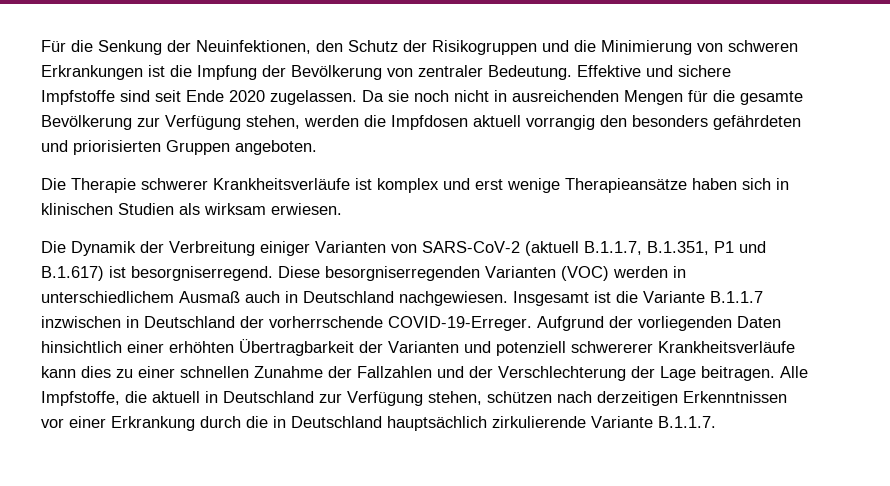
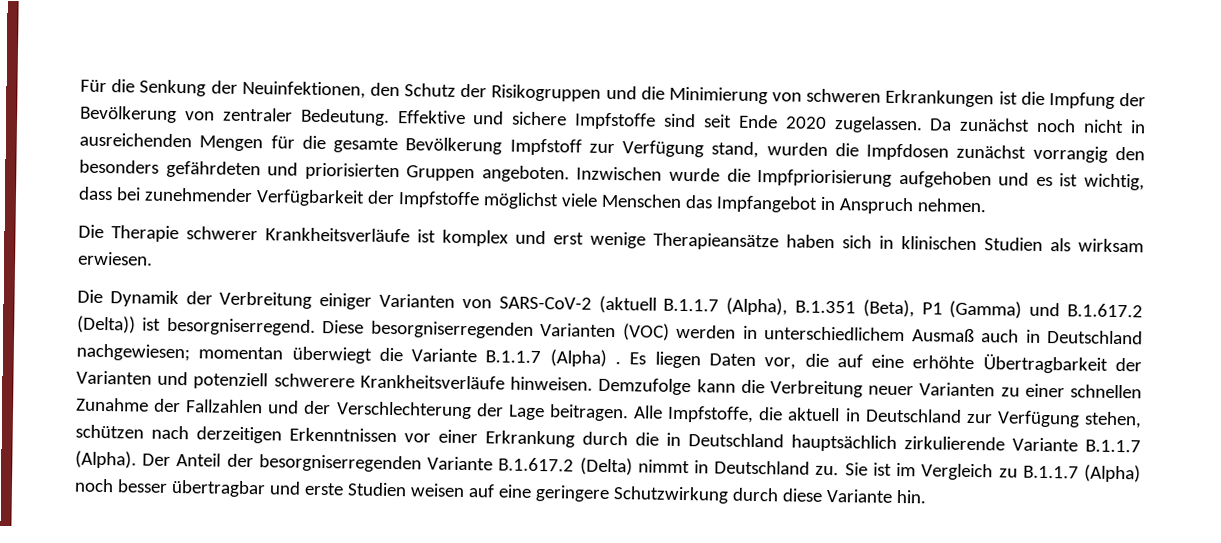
[388,90,409,102] sie -> [959,117,1031,132] zunächst
[137,115,359,130] zur Verfügung stehen, werden -> [509,138,828,159] Impfstoff zur Verfügung stand, wurden
[473,115,521,127] aktuell -> [956,144,1027,159] zunächst
(317, 147) none -> [576,166,1145,191] [78,186,987,215] Inzwischen wurde die Impfpriorisierung aufgehoben und es ist wichtig, dass bei zunehmender Verfügbarkeit der Impfstoffe möglichst viele Menschen das Impfangebot in Anspruch nehmen.
[584,241,766,255] [41,266,104,281] B.1.1.7, B.1.351, P1 und B.1.617) -> [663,297,1143,319] [77,315,136,334] B.1.1.7 (Alpha), B.1.351 (Beta), P1 (Gamma) und B.1.617.2 (Delta))
[399,291,763,306] [41,316,781,331] [41,341,234,353] nachgewiesen. Insgesamt ist die Variante B.1.1.7 inzwischen in Deutschland der vorherrschende COVID-19-Erreger. Aufgrund der vorliegenden Daten hinsichtlich einer erhöhten -> [76,343,975,370] nachgewiesen; momentan überwiegt die Variante B.1.1.7 (Alpha) . Es liegen Daten vor, die auf eine erhöhte
[571,341,795,353] [41,366,111,378] schwererer Krankheitsverläufe kann dies -> [273,373,996,398] schwerere Krankheitsverläufe hinweisen. Demzufolge kann die Verbreitung neuer Varianten
[658,416,716,428] B.1.1.7. -> [1085,439,1141,453] [75,450,1141,483] [74,478,927,504] B.1.1.7 (Alpha). Der Anteil der besorgniserregenden Variante B.1.617.2 (Delta) nimmt in Deutschland zu. Sie ist im Vergleich zu B.1.1.7 (Alpha) noch besser übertragbar und erste Studien weisen auf eine geringere Schutzwirkung durch diese Variante hin.

